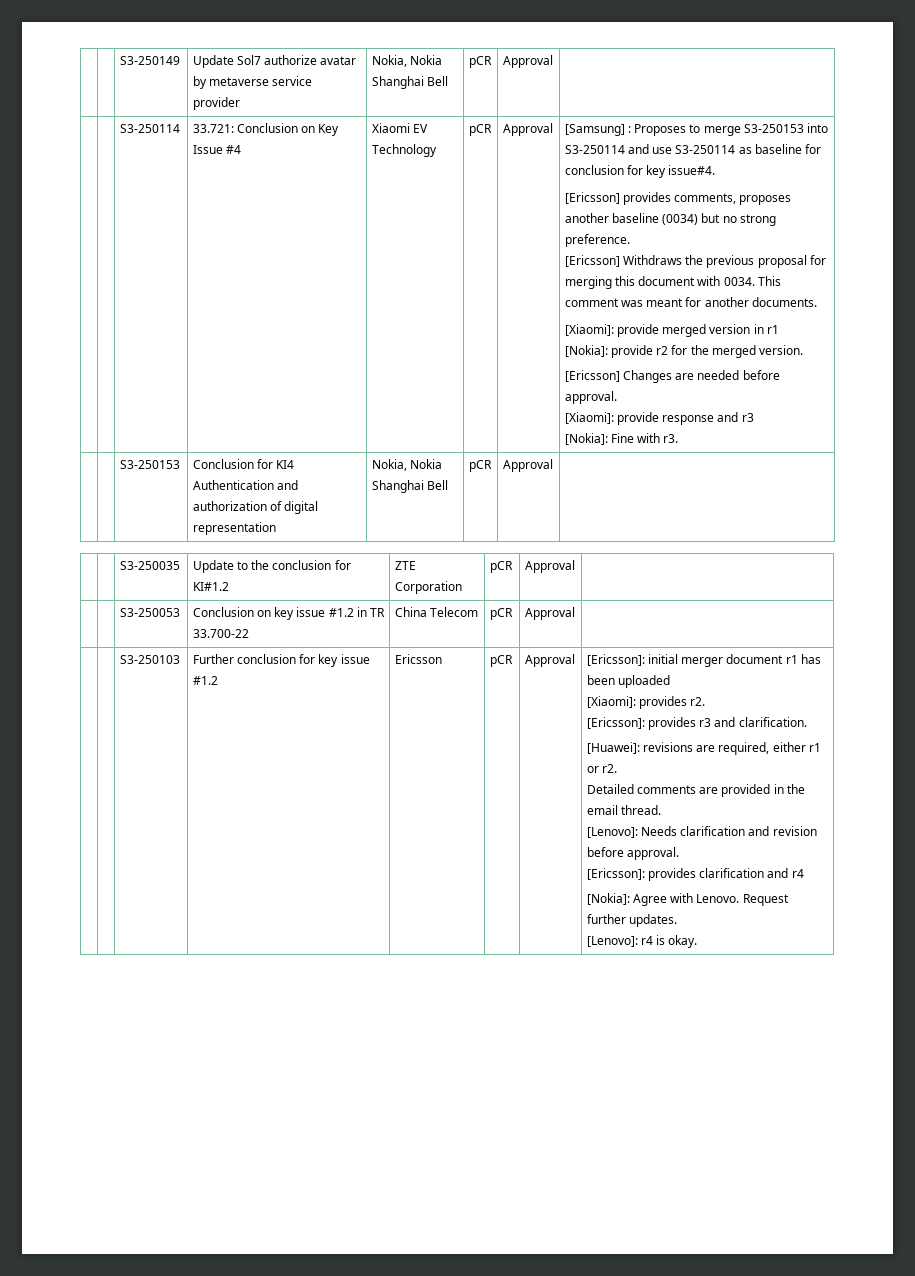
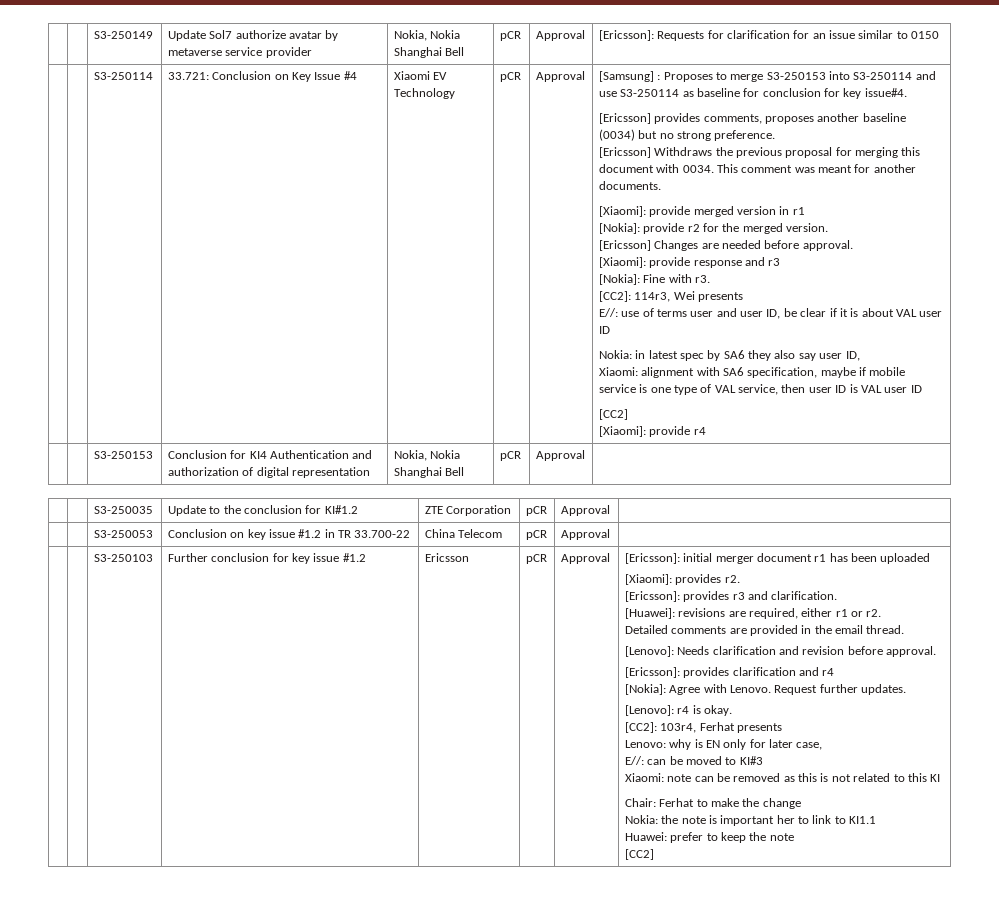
(553, 61) none -> [598,30,940,41] [Ericsson]: Requests for clarification for an issue similar to 0150
(679, 438) none -> [598,291,743,302] [598,308,943,319] [598,326,610,334] [598,350,860,361] [598,367,906,378] [598,384,922,395] [598,409,628,420] [598,426,706,437] // [CC2]: 114r3, Wei presents // E//: use of terms user and user ID, be clear if it is about VAL user ID // Nokia: in latest spec by SA6 they also say user ID, // Xiaomi: alignment with SA6 specification, maybe if mobile service is one type of VAL service, then user ID is VAL user ID // [CC2] // [Xiaomi]: provide r4
(698, 941) none -> [624,722,782,733] [624,739,823,750] [624,756,763,765] [624,773,941,782] [624,798,801,809] [624,815,877,826] [624,832,794,843] [624,849,654,860] // [CC2]: 103r4, Ferhat presents // Lenovo: why is EN only for later case, // E//: can be moved to KI#3 // Xiaomi: note can be removed as this is not related to this KI // Chair: Ferhat to make the change // Nokia: the note is important her to link to KI1.1 // Huawei: prefer to keep the note // [CC2]

